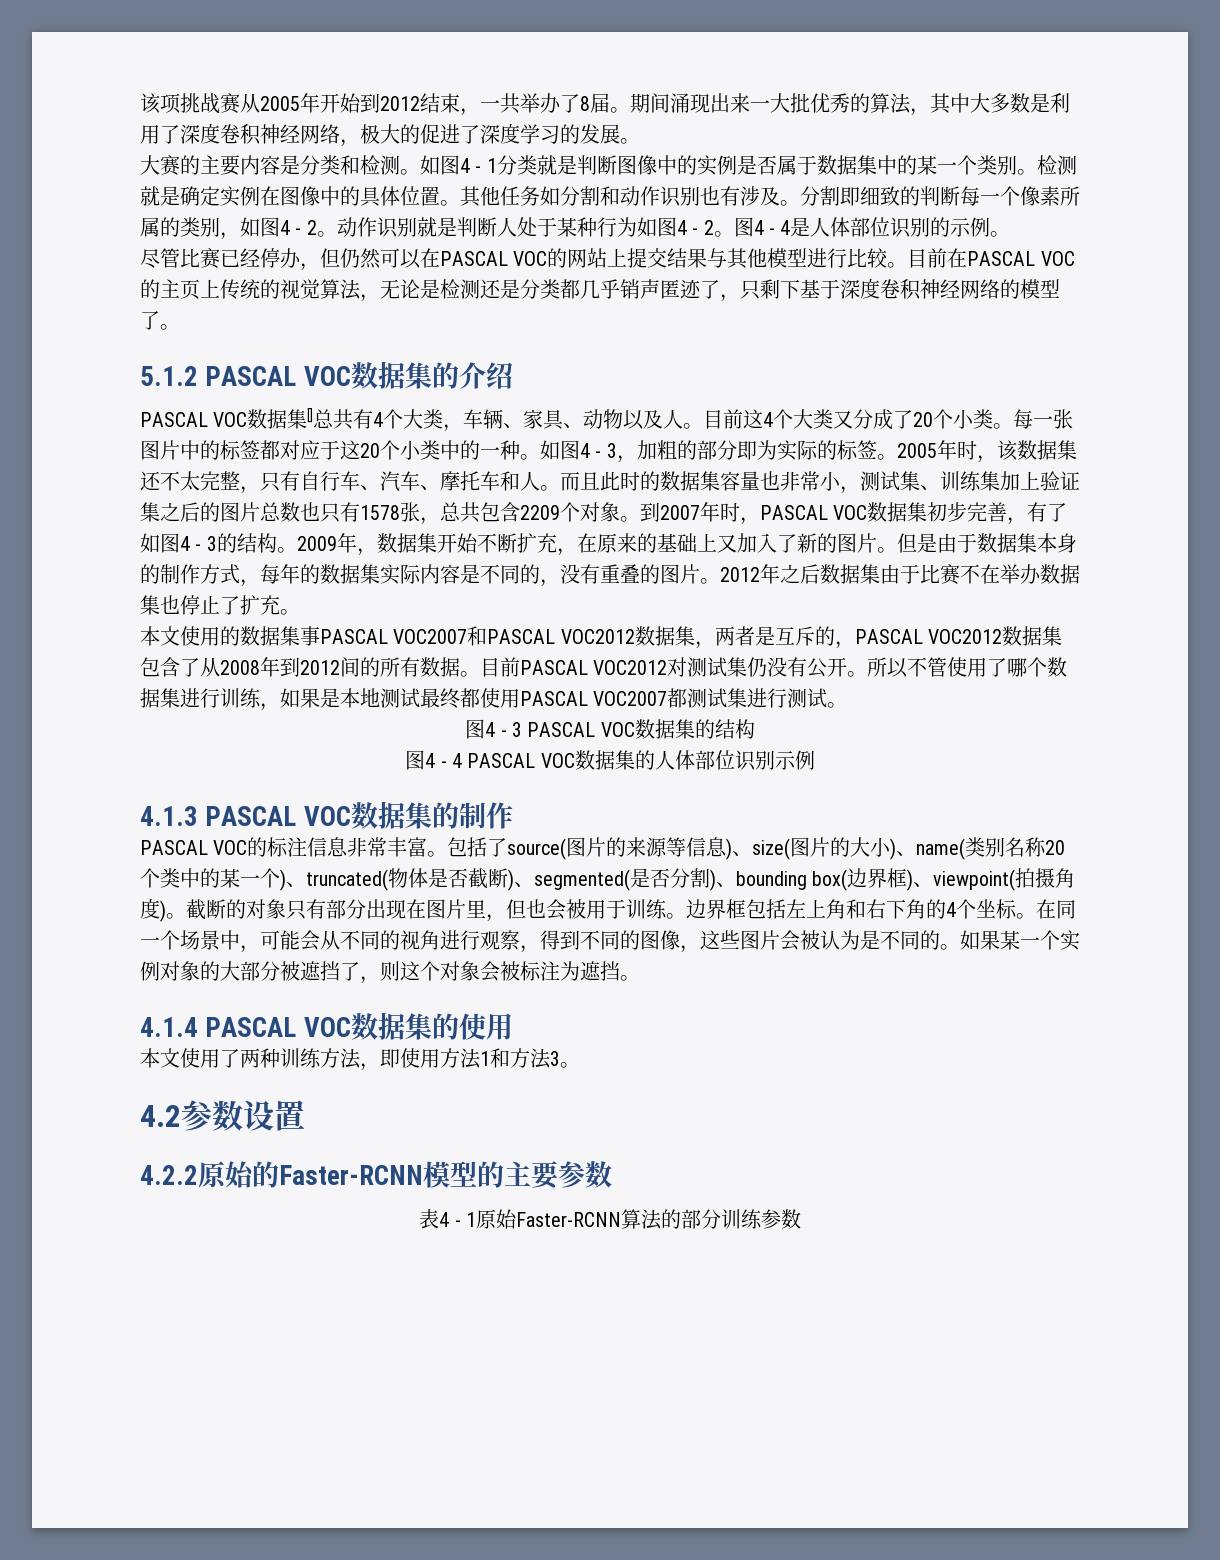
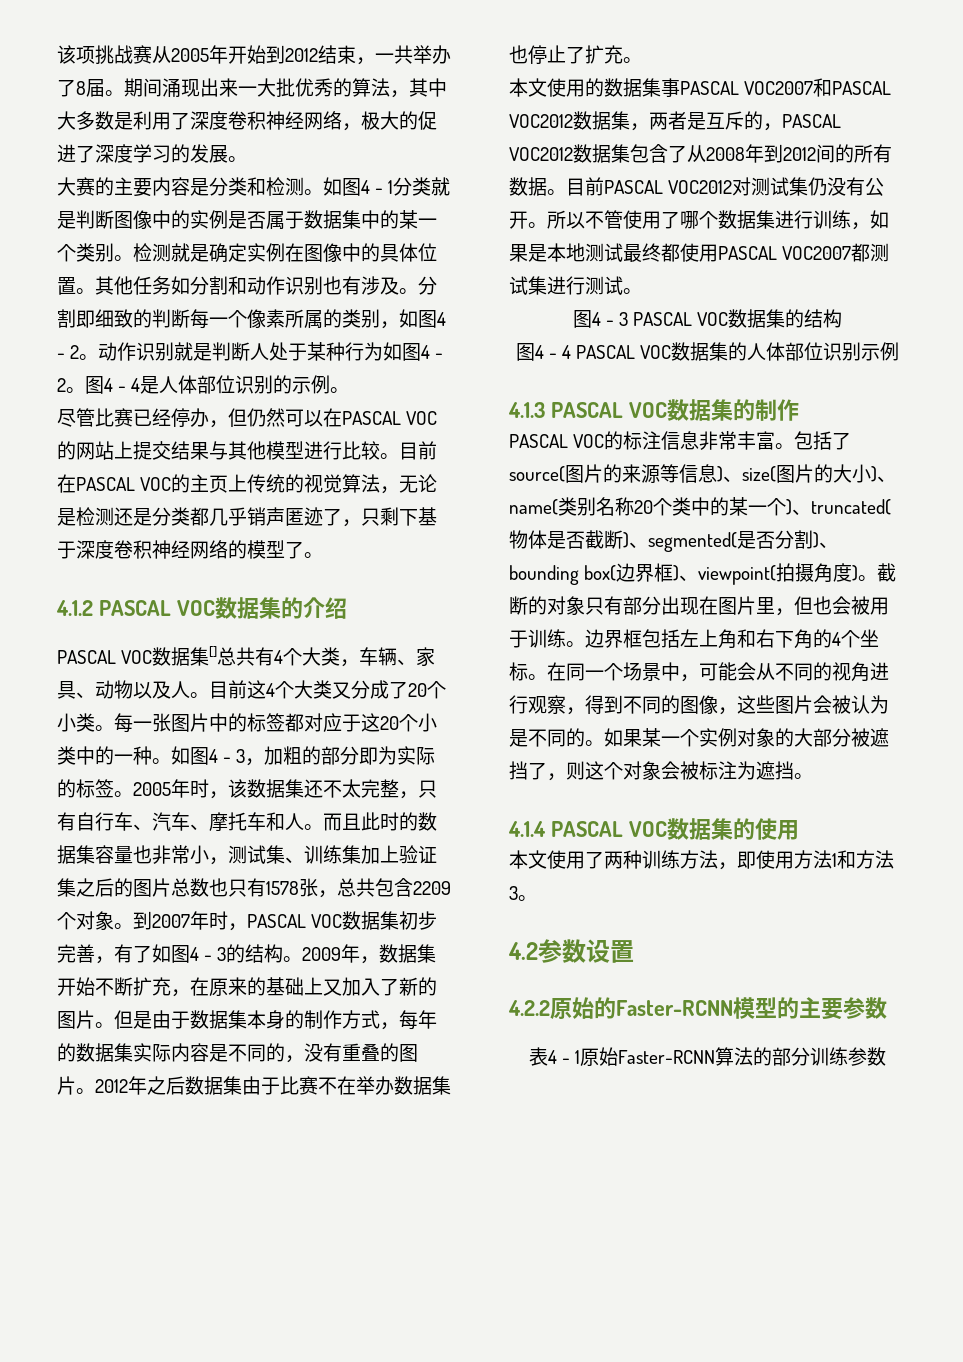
[140,366,198,386] 5.1.2 -> [56,600,93,616] 4.1.2

